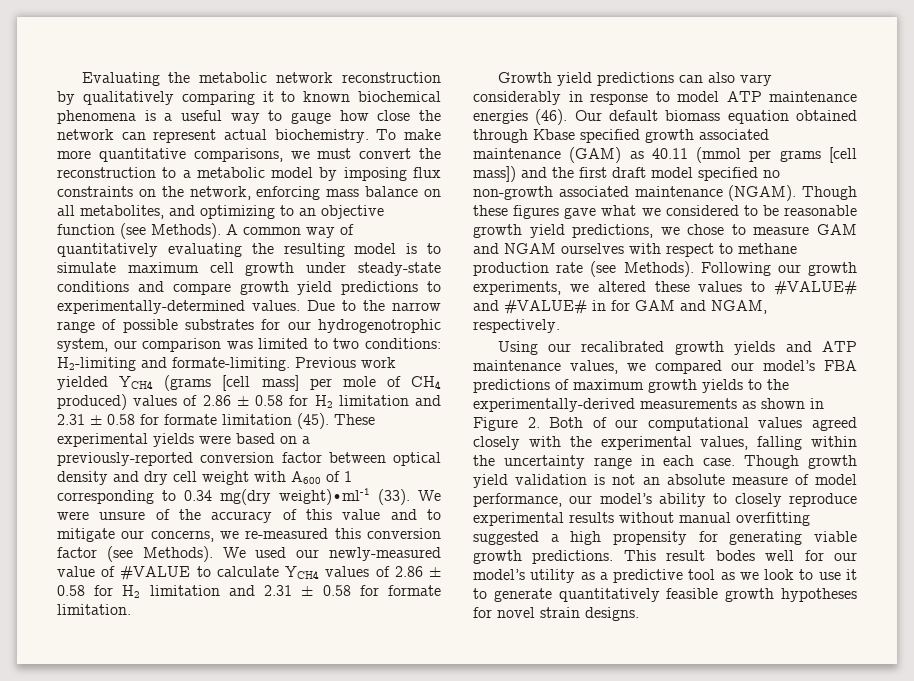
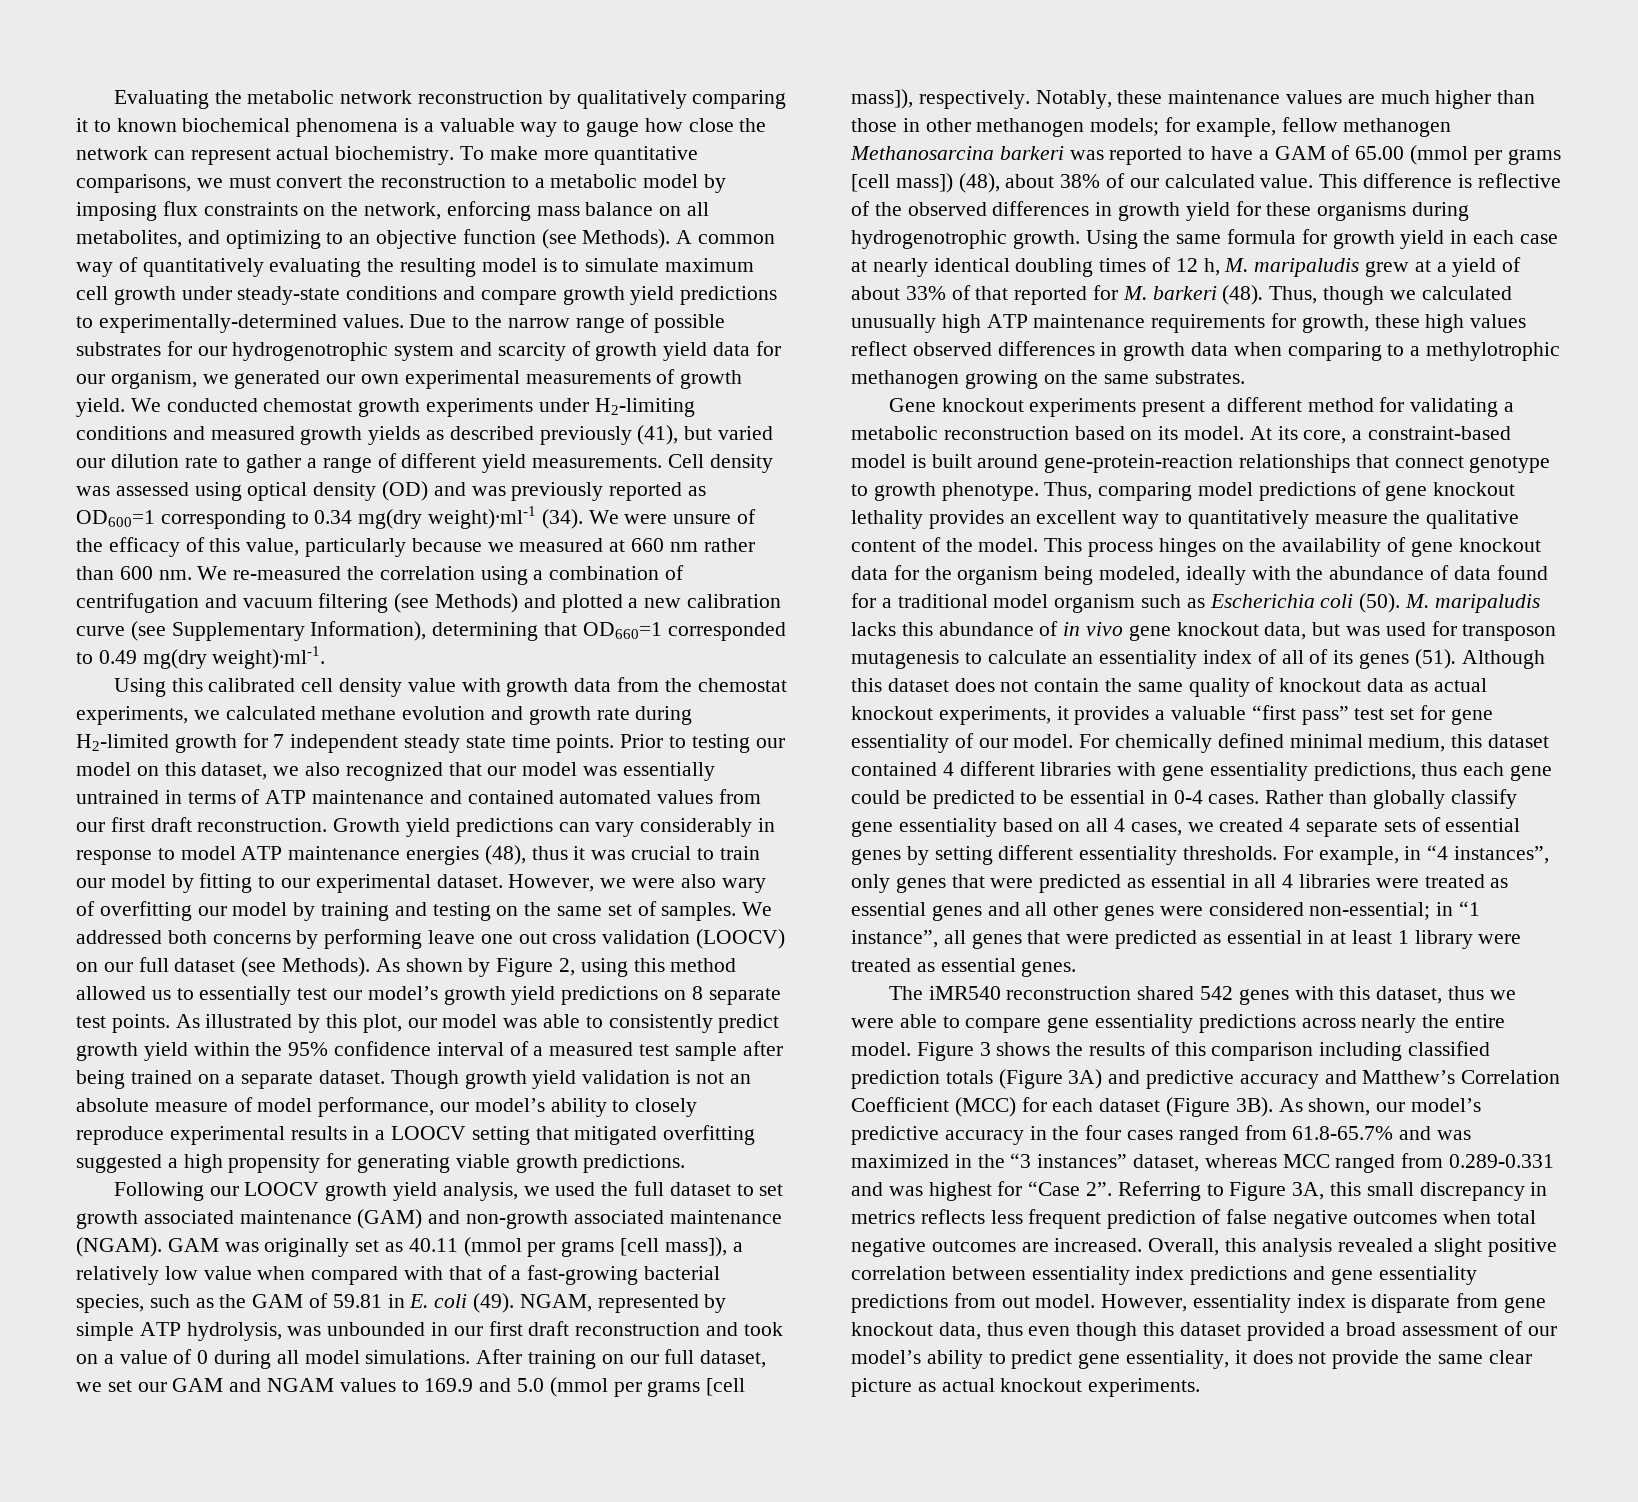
[181,110,222,121] useful -> [439,118,515,132] valuable
[57,338,441,352] [57,357,396,371] [57,375,441,391] [57,394,442,410] [57,413,375,429] [57,433,310,447] [57,452,441,466] [57,471,352,485] system, our comparison was limited to two conditions: H2-limiting and formate-limiting. Previous work yielded YCH4 (grams [cell mass] per mole of CH4 produced) values of 2.86 ± 0.58 for H2 limitation and 2.31 ± 0.58 for formate limitation (45). These experimental yields were based on a previously-reported conversion factor between optical density and dry cell weight with A600 of 1 -> [394,341,781,361] [76,369,743,389] [76,398,695,417] [76,425,774,445] [76,453,773,473] [76,481,707,501] [76,510,155,527] system and scarcity of growth yield data for our organism, we generated our own experimental measurements of growth yield. We conducted chemostat growth experiments under H2-limiting conditions and measured growth yields as described previously (41), but varied our dilution rate to gather a range of different yield measurements. Cell density was assessed using optical density (OD) and was previously reported as OD600=1
[378,489,410,505] (33). -> [541,509,583,529] (34).
[211,509,441,523] [57,528,441,542] [57,546,441,562] [57,566,442,580] [57,585,442,598] [57,604,131,615] accuracy of this value and to mitigate our concerns, we re-measured this conversion factor (see Methods). We used our newly-measured value of #VALUE to calculate YCH4 values of 2.86 ± 0.58 for H2 limitation and 2.31 ± 0.58 for formate limitation. // -> [108,537,755,557] [76,565,685,585] [76,593,782,613] [76,621,786,641] [76,646,326,669] [113,677,787,697] [76,706,693,725] [76,733,785,753] [76,762,715,781] [76,789,762,804] [76,817,328,832] efficacy of this value, particularly because we measured at 660 nm rather than 600 nm. We re-measured the correlation using a combination of centrifugation and vacuum filtering (see Methods) and plotted a new calibration curve (see Supplementary Information), determining that OD660=1 corresponded to 0.49 mg(dry weight)∙ml-1. // Using this calibrated cell density value with growth data from the chemostat experiments, we calculated methane evolution and growth rate during H2-limited growth for 7 independent steady state time points. Prior to testing our model on this dataset, we also recognized that our model was essentially untrained in terms of ATP maintenance and contained automated values from our first draft reconstruction.
[707,72,735,83] also -> (590, 827) none
[535,109,857,125] [473,129,769,143] [473,147,857,163] [473,166,780,182] [473,185,857,201] [473,205,857,219] [473,224,857,238] [473,243,797,257] [473,261,857,277] [473,281,857,295] [473,300,767,314] [473,319,560,333] [497,341,857,355] [473,360,857,374] [473,379,789,393] [473,398,824,412] [473,417,857,431] [473,436,857,450] [473,455,736,469] (46). Our default biomass equation obtained through Kbase specified growth associated maintenance (GAM) as 40.11 (mmol per grams [cell mass]) and the first draft model specified no non-growth associated maintenance (NGAM). Though these figures gave what we considered to be reasonable growth yield predictions, we chose to measure GAM and NGAM ourselves with respect to methane production rate (see Methods). Following our growth experiments, we altered these values to #VALUE# and #VALUE# in for GAM and NGAM, respectively. // Using our recalibrated growth yields and ATP maintenance values, we compared our model’s FBA predictions of maximum growth yields to the experimentally-derived measurements as shown in Figure 2. Both of our computational values agreed closely with the experimental values, falling within the uncertainty range in each case. -> [484,845,760,865] [76,873,766,893] [76,901,773,921] [76,929,786,949] [76,957,737,977] [76,986,781,1005] [76,1014,780,1033] [76,1041,783,1061] [76,1070,386,1089] (48), thus it was crucial to train our model by fitting to our experimental dataset. However, we were also wary of overfitting our model by training and testing on the same set of samples. We addressed both concerns by performing leave one out cross validation (LOOCV) on our full dataset (see Methods). As shown by Figure 2, using this method allowed us to essentially test our model’s growth yield predictions on 8 separate test points. As illustrated by this plot, our model was able to consistently predict growth yield within the 95% confidence interval of a measured test sample after being trained on a separate dataset.
[619,512,731,523] without manual -> [352,1126,658,1145] in a LOOCV setting that mitigated
[623,550,857,561] [473,569,857,583] [473,588,857,602] [473,607,639,621] This result bodes well for our model’s utility as a predictive tool as we look to use it to generate quantitatively feasible growth hypotheses for novel strain designs. -> [113,1181,784,1201] [76,1209,782,1229] [76,1237,743,1257] [76,1265,721,1285] [76,1293,727,1313] [76,1321,783,1341] [76,1349,767,1369] [76,1377,746,1397] [851,89,1536,109] [851,117,1452,137] [850,145,1561,165] [851,173,1561,193] [851,201,1470,221] [851,229,1558,249] [851,257,1522,277] [851,285,1512,305] [851,313,1527,333] [851,341,1561,361] [851,370,1246,389] [888,397,1515,417] [851,426,1512,444] [851,454,1551,473] [851,481,1516,501] [851,510,1520,529] [851,537,1541,557] [851,565,1548,585] [851,593,1540,613] [851,621,1557,641] [851,649,1545,669] [851,677,1487,697] [851,705,1493,725] [851,733,1550,753] [851,761,1553,781] [851,789,1517,809] [851,817,1521,837] [851,845,1550,865] [851,874,1509,893] [851,901,1481,921] [851,930,1522,949] [851,958,1077,977] [888,986,1516,1005] [851,1014,1506,1033] [851,1041,1491,1061] [851,1069,1561,1089] [851,1097,1482,1117] [851,1125,1472,1145] [851,1153,1555,1173] [851,1181,1548,1201] [851,1209,1537,1229] [851,1238,1558,1257] [851,1266,1477,1285] [851,1293,1547,1313] [851,1321,1557,1341] [851,1350,1532,1369] [851,1378,1201,1397] // Following our LOOCV growth yield analysis, we used the full dataset to set growth associated maintenance (GAM) and non-growth associated maintenance (NGAM). GAM was originally set as 40.11 (mmol per grams [cell mass]), a relatively low value when compared with that of a fast-growing bacterial species, such as the GAM of 59.81 in E. coli (49). NGAM, represented by simple ATP hydrolysis, was unbounded in our first draft reconstruction and took on a value of 0 during all model simulations. After training on our full dataset, we set our GAM and NGAM values to 169.9 and 5.0 (mmol per grams [cell mass]), respectively. Notably, these maintenance values are much higher than those in other methanogen models; for example, fellow methanogen Methanosarcina barkeri was reported to have a GAM of 65.00 (mmol per grams [cell mass]) (48), about 38% of our calculated value. This difference is reflective of the observed differences in growth yield for these organisms during hydrogenotrophic growth. Using the same formula for growth yield in each case at nearly identical doubling times of 12 h, M. maripaludis grew at a yield of about 33% of that reported for M. barkeri (48). Thus, though we calculated unusually high ATP maintenance requirements for growth, these high values reflect observed differences in growth data when comparing to a methylotrophic methanogen growing on the same substrates. // Gene knockout experiments present a different method for validating a metabolic reconstruction based on its model. At its core, a constraint-based model is built around gene-protein-reaction relationships that connect genotype to growth phenotype. Thus, comparing model predictions of gene knockout lethality provides an excellent way to quantitatively measure the qualitative content of the model. This process hinges on the availability of gene knockout data for the organism being modeled, ideally with the abundance of data found for a traditional model organism such as Escherichia coli (50). M. maripaludis lacks this abundance of in vivo gene knockout data, but was used for transposon mutagenesis to calculate an essentiality index of all of its genes (51). Although this dataset does not contain the same quality of knockout data as actual knockout experiments, it provides a valuable “first pass” test set for gene essentiality of our model. For chemically defined minimal medium, this dataset contained 4 different libraries with gene essentiality predictions, thus each gene could be predicted to be essential in 0-4 cases. Rather than globally classify gene essentiality based on all 4 cases, we created 4 separate sets of essential genes by setting different essentiality thresholds. For example, in “4 instances”, only genes that were predicted as essential in all 4 libraries were treated as essential genes and all other genes were considered non-essential; in “1 instance”, all genes that were predicted as essential in at least 1 library were treated as essential genes. // The iMR540 reconstruction shared 542 genes with this dataset, thus we were able to compare gene essentiality predictions across nearly the entire model. Figure 3 shows the results of this comparison including classified prediction totals (Figure 3A) and predictive accuracy and Matthew’s Correlation Coefficient (MCC) for each dataset (Figure 3B). As shown, our model’s predictive accuracy in the four cases ranged from 61.8-65.7% and was maximized in the “3 instances” dataset, whereas MCC ranged from 0.289-0.331 and was highest for “Case 2”. Referring to Figure 3A, this small discrepancy in metrics reflects less frequent prediction of false negative outcomes when total negative outcomes are increased. Overall, this analysis revealed a slight positive correlation between essentiality index predictions and gene essentiality predictions from out model. However, essentiality index is disparate from gene knockout data, thus even though this dataset provided a broad assessment of our model’s ability to predict gene essentiality, it does not provide the same clear picture as actual knockout experiments.

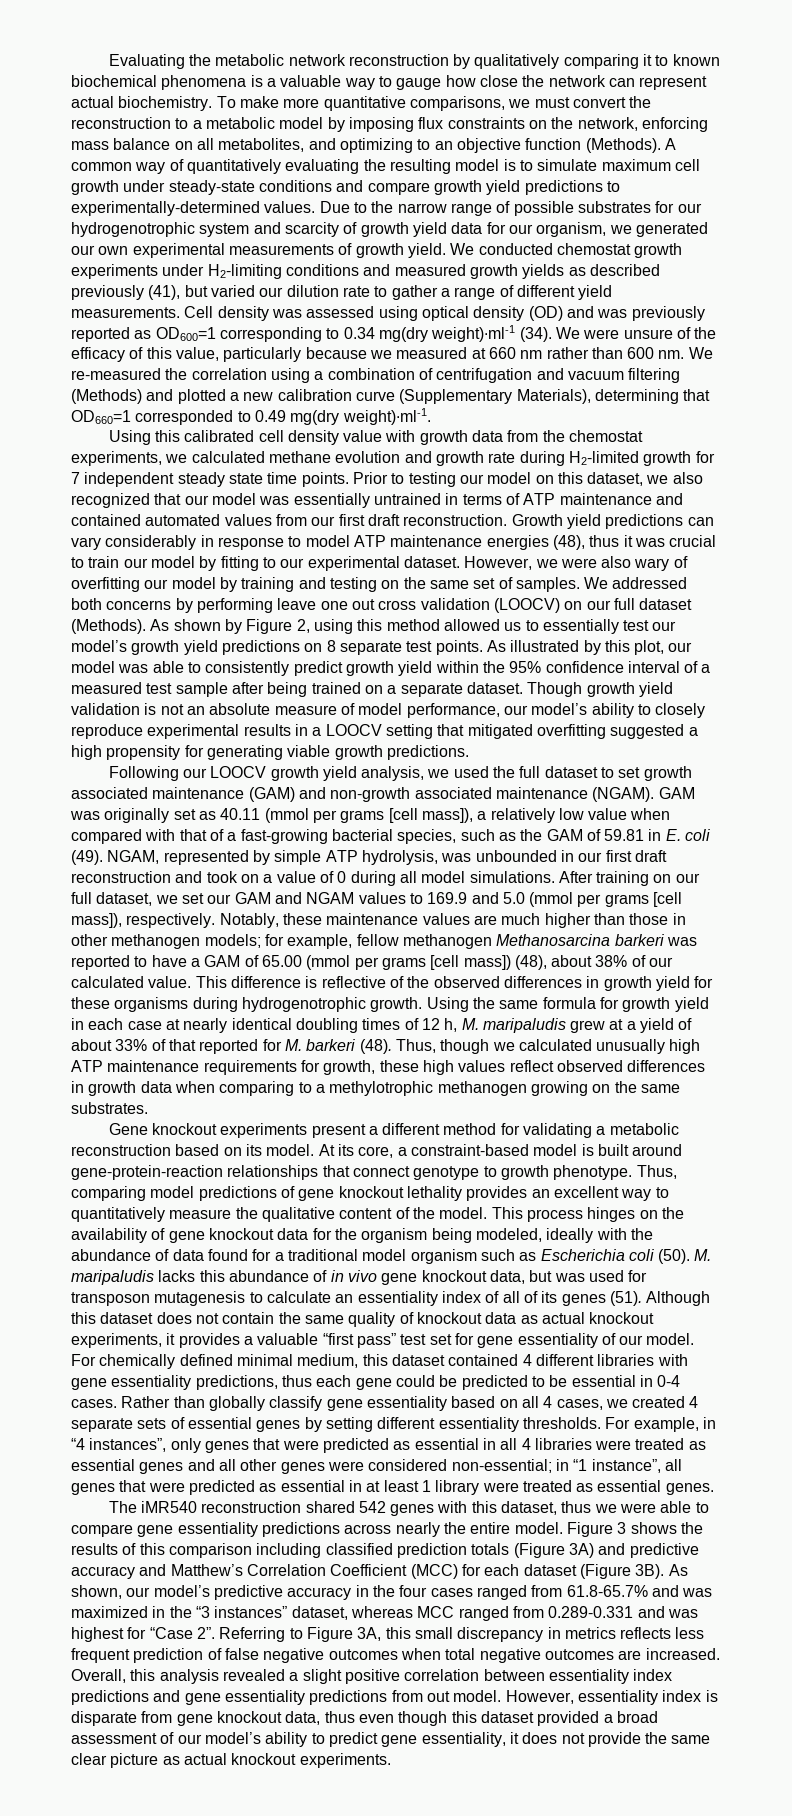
[541,229,671,249] (see Methods). -> [585,138,661,153] (Methods).
[394,593,519,613] (see Methods) -> [71,389,142,404] (Methods)
[130,621,427,641] (see Supplementary Information), -> [399,389,591,404] (Supplementary Materials),
[241,957,371,977] (see Methods). -> [71,619,146,634] (Methods).

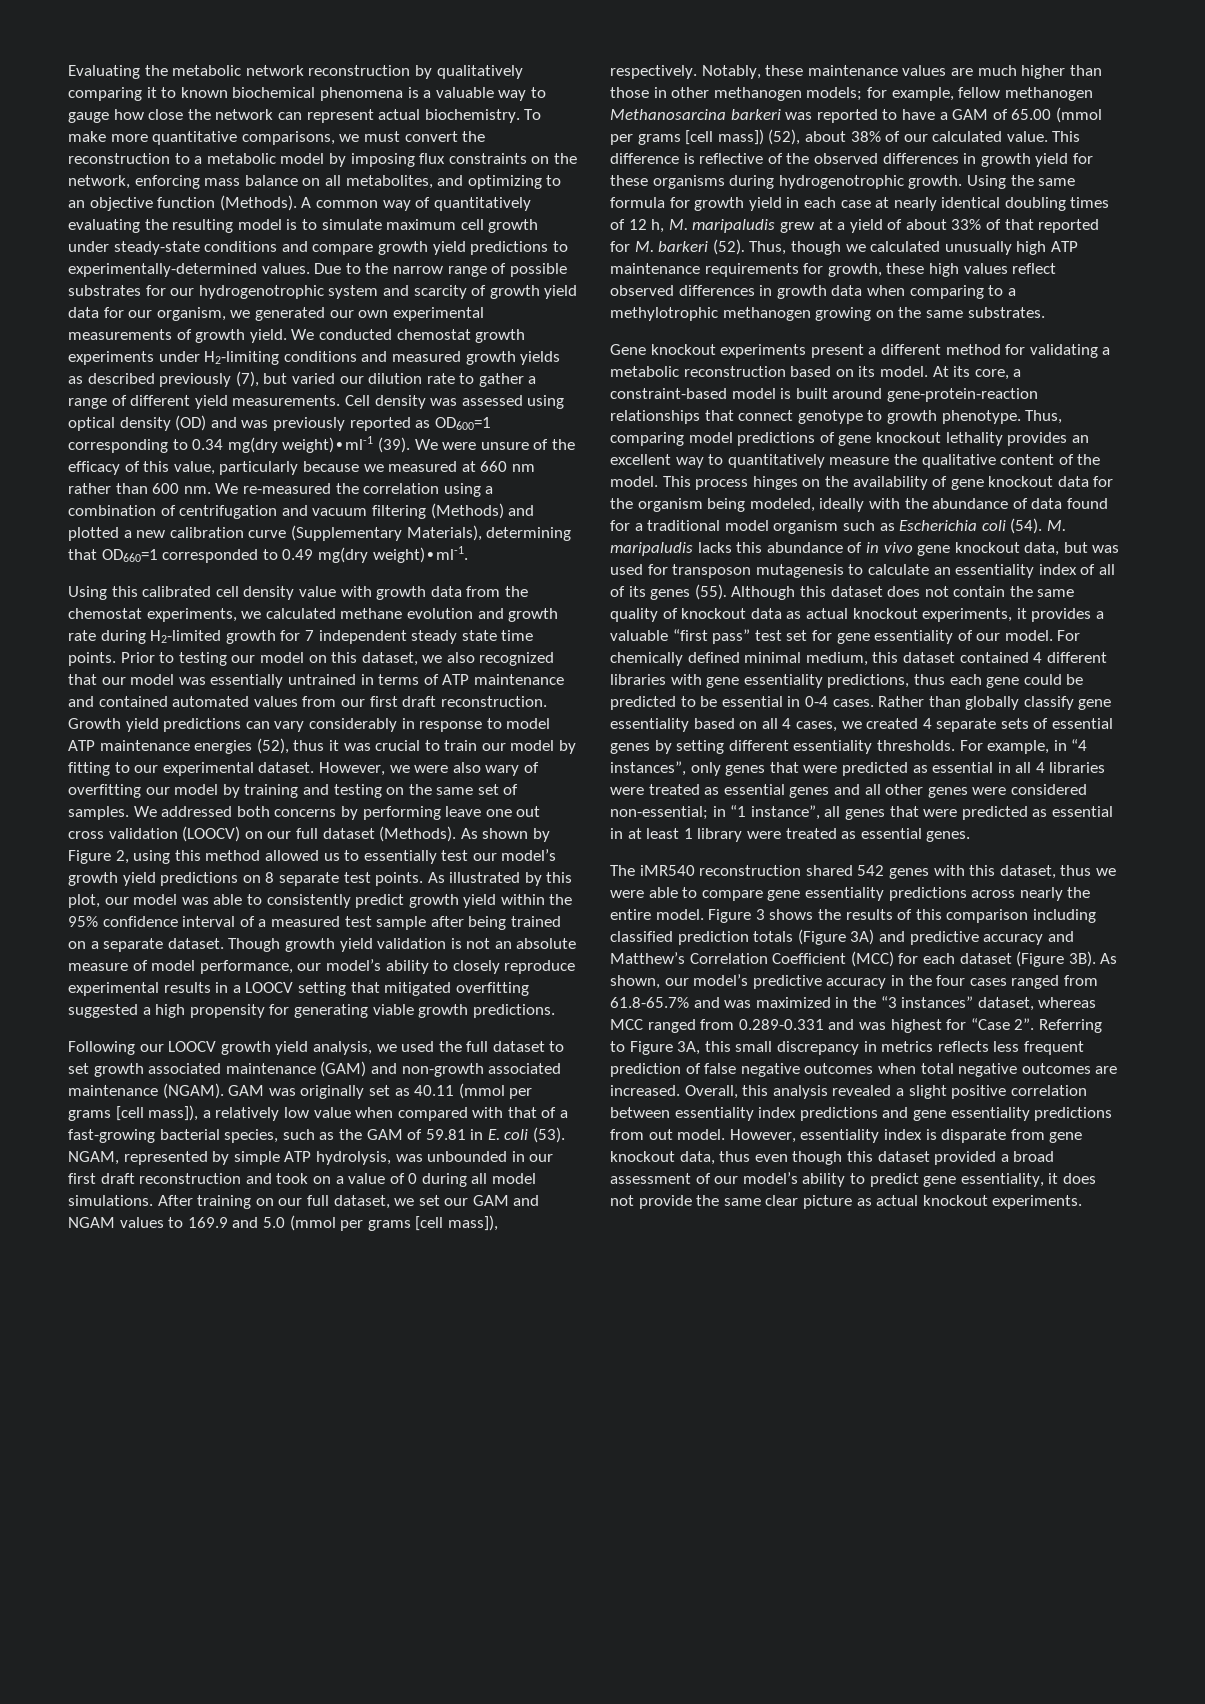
[148,285,181,300] (41), -> [235,371,259,387] (7),
[519,327,552,342] (34). -> [377,437,410,453] (39).
[552,535,585,550] (48), -> [256,738,289,754] (52),
[71,850,103,865] (49). -> [533,1127,566,1143] (53).
[514,955,547,970] (48), -> [768,129,801,145] (52),
[359,1039,392,1054] (48). -> [712,239,745,255] (52).
[658,1249,691,1264] (50). -> [1010,518,1043,534] (54).
[609,1291,642,1306] (51). -> [694,584,727,600] (55).

